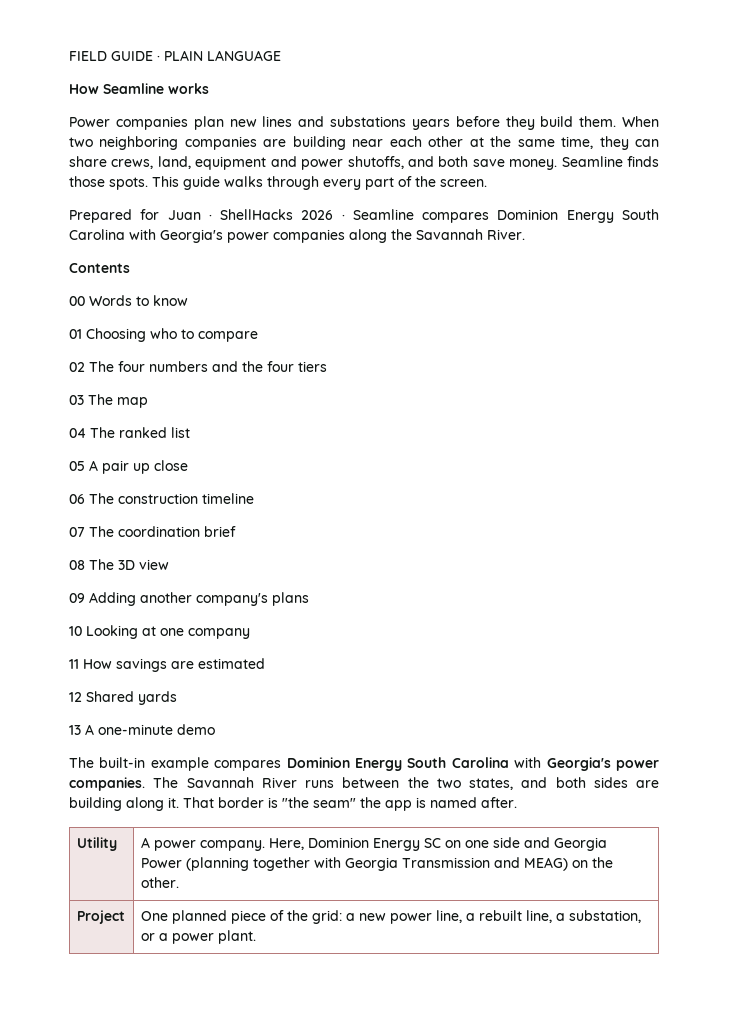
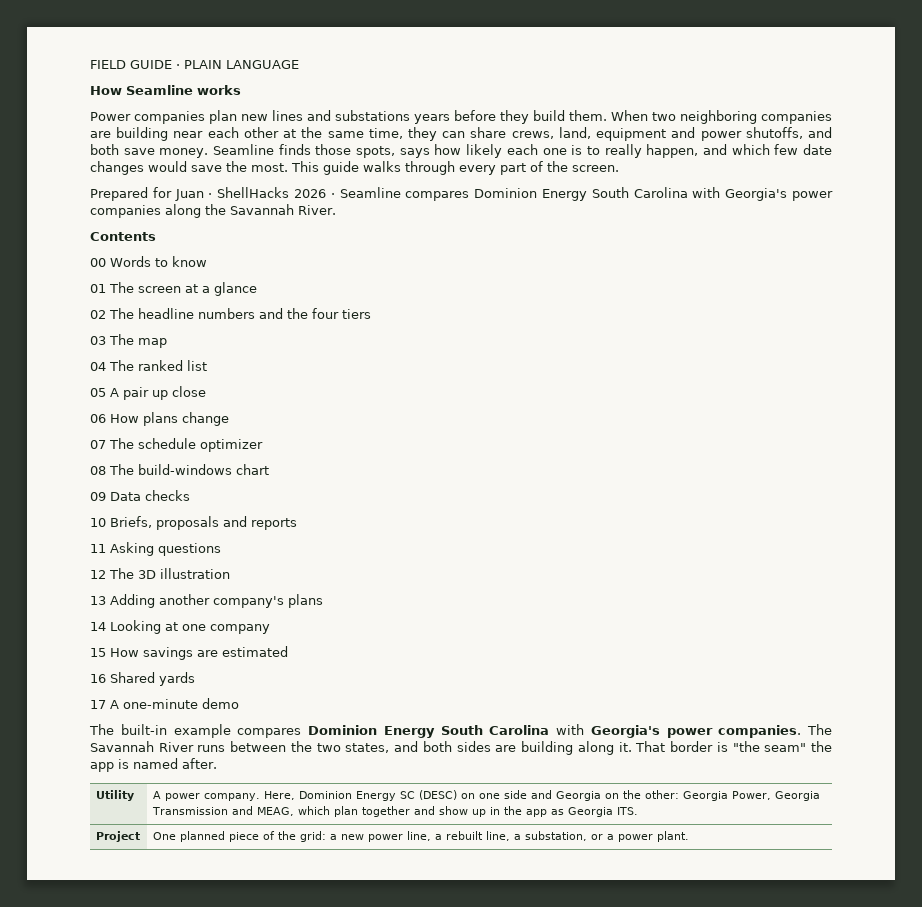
[109,177,148,190] spots. -> [356,144,833,158] [90,161,288,175] spots, says how likely each one is to really happen, and which few date changes would save the most.
[86,328,258,342] Choosing who to compare -> [109,282,257,296] The screen at a glance
[118,361,145,372] four -> [138,308,194,319] headline
[89,493,254,504] The construction timeline -> [110,412,229,426] How plans change
[118,526,236,537] coordination brief -> [138,438,263,452] schedule optimizer
[118,559,169,570] 3D view -> [138,464,269,475] build-windows chart
(85, 598) none -> [110,490,190,501] [90,516,297,530] [90,542,221,556] [90,568,230,579] [90,596,106,605] Data checks // 10 Briefs, proposals and reports // 11 Asking questions // 12 The 3D illustration // 13
[69,626,82,636] 10 -> [90,622,106,631] 14
[69,659,79,669] 11 -> [90,648,106,657] 15
[69,692,82,702] 12 -> [90,674,106,683] 16
[69,725,81,735] 13 -> [90,700,106,709] 17
(441, 843) none -> [419,790,458,800] (DESC)
[140,857,613,871] [140,877,179,888] Power (planning together with Georgia Transmission and MEAG) on the other. -> [605,790,821,801] [152,806,639,817] on the other: Georgia Power, Georgia Transmission and MEAG, which plan together and show up in the app as Georgia ITS.

